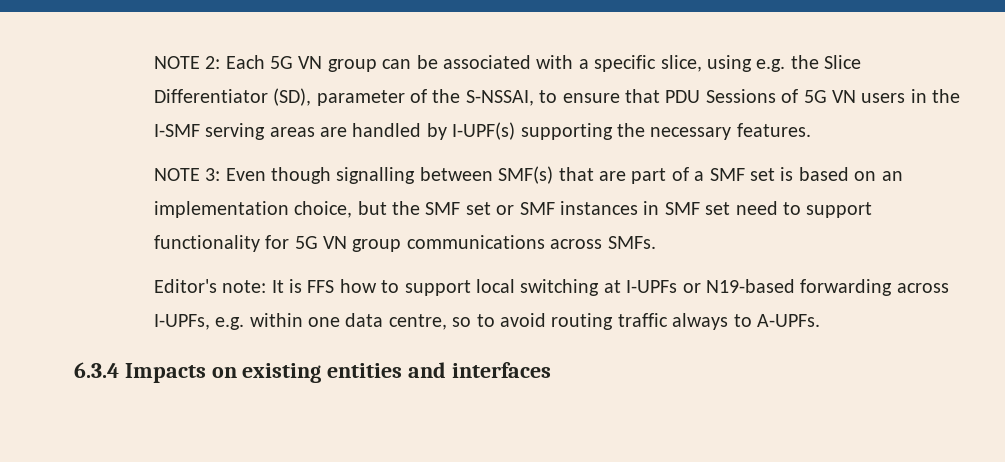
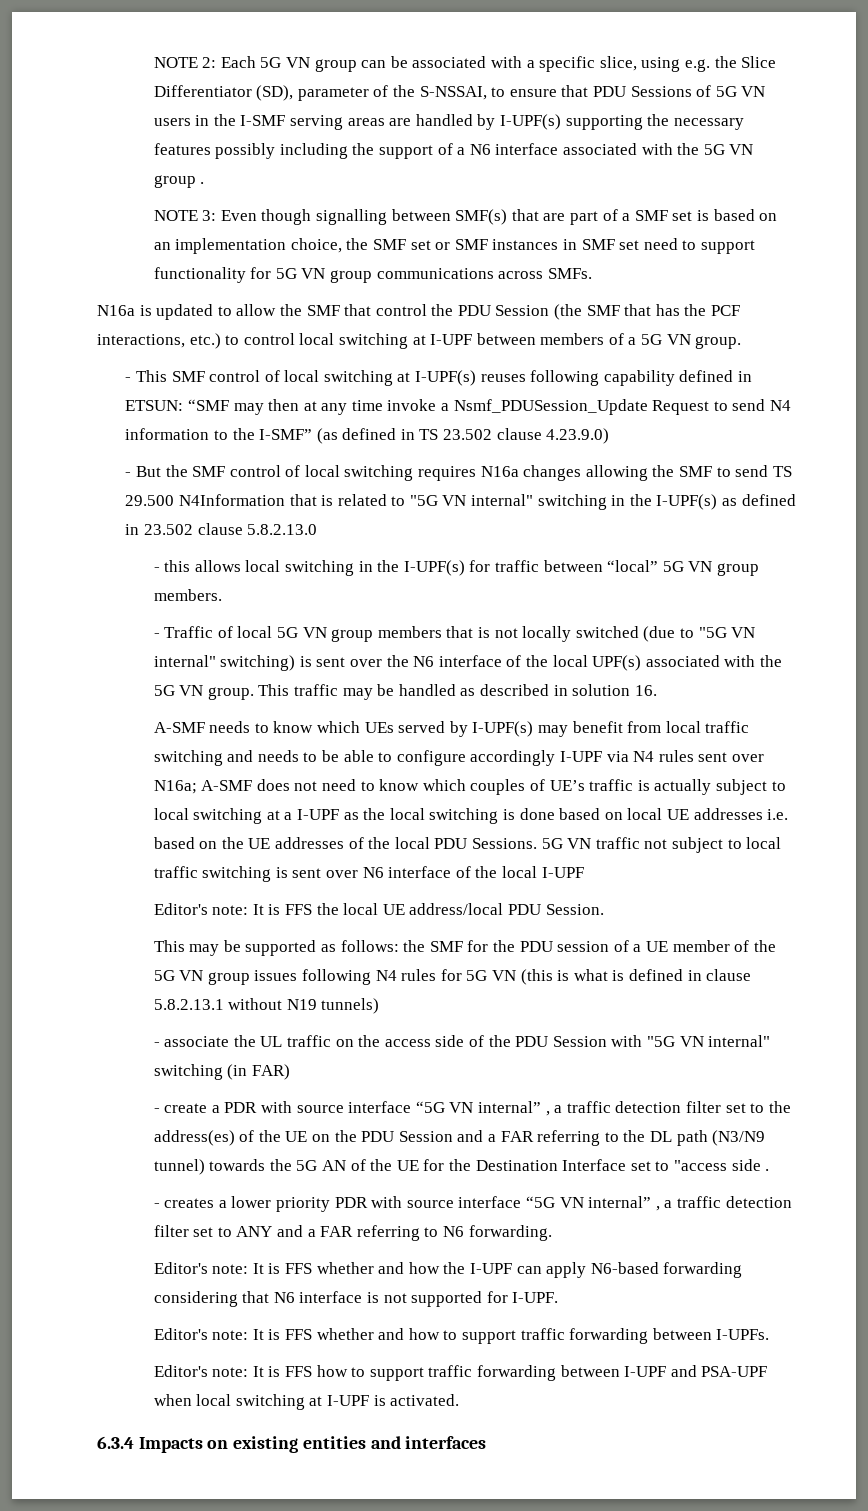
[736,123,811,137] features. -> [153,143,754,159] [153,175,205,188] features possibly including the support of a N6 interface associated with the 5G VN group .
[357,201,387,215] but -> (342, 245) none
(656, 242) none -> [97,304,741,320] [97,333,742,349] [125,370,752,386] [125,399,791,415] [125,428,610,444] [125,465,792,481] [125,494,796,510] [125,523,318,535] [153,560,759,576] [153,589,222,601] [153,626,756,642] [153,655,782,671] [153,684,657,700] [153,721,750,737] [153,750,764,766] [153,779,786,795] [153,808,789,824] [153,837,782,853] [153,866,584,882] [153,903,604,915] [153,940,776,956] [153,969,752,985] [153,998,380,1014] [153,1035,771,1047] [153,1064,290,1080] [153,1101,791,1116] [153,1130,766,1146] [153,1159,770,1175] [153,1196,792,1212] [153,1225,552,1241] [153,1262,743,1278] [153,1291,559,1307] [153,1328,770,1344] // N16a is updated to allow the SMF that control the PDU Session (the SMF that has the PCF interactions, etc.) to control local switching at I-UPF between members of a 5G VN group. // - This SMF control of local switching at I-UPF(s) reuses following capability defined in ETSUN: “SMF may then at any time invoke a Nsmf_PDUSession_Update Request to send N4 information to the I-SMF” (as defined in TS 23.502 clause 4.23.9.0) // - But the SMF control of local switching requires N16a changes allowing the SMF to send TS 29.500 N4Information that is related to "5G VN internal" switching in the I-UPF(s) as defined in 23.502 clause 5.8.2.13.0 // - this allows local switching in the I-UPF(s) for traffic between “local” 5G VN group members. // - Traffic of local 5G VN group members that is not locally switched (due to "5G VN internal" switching) is sent over the N6 interface of the local UPF(s) associated with the 5G VN group. This traffic may be handled as described in solution 16. // A-SMF needs to know which UEs served by I-UPF(s) may benefit from local traffic switching and needs to be able to configure accordingly I-UPF via N4 rules sent over N16a; A-SMF does not need to know which couples of UE’s traffic is actually subject to local switching at a I-UPF as the local switching is done based on local UE addresses i.e. based on the UE addresses of the local PDU Sessions. 5G VN traffic not subject to local traffic switching is sent over N6 interface of the local I-UPF // Editor's note: It is FFS the local UE address/local PDU Session. // This may be supported as follows: the SMF for the PDU session of a UE member of the 5G VN group issues following N4 rules for 5G VN (this is what is defined in clause 5.8.2.13.1 without N19 tunnels) // - associate the UL traffic on the access side of the PDU Session with "5G VN internal" switching (in FAR) // - create a PDR with source interface “5G VN internal” , a traffic detection filter set to the address(es) of the UE on the PDU Session and a FAR referring to the DL path (N3/N9 tunnel) towards the 5G AN of the UE for the Destination Interface set to "access side . // - creates a lower priority PDR with source interface “5G VN internal” , a traffic detection filter set to ANY and a FAR referring to N6 forwarding. // Editor's note: It is FFS whether and how the I-UPF can apply N6-based forwarding considering that N6 interface is not supported for I-UPF. // Editor's note: It is FFS whether and how to support traffic forwarding between I-UPFs.
[475,279,949,296] [153,313,820,330] local switching at I-UPFs or N19-based forwarding across I-UPFs, e.g. within one data centre, so to avoid routing traffic always to A-UPFs. -> [428,1365,768,1381] [153,1394,460,1410] traffic forwarding between I-UPF and PSA-UPF when local switching at I-UPF is activated.

